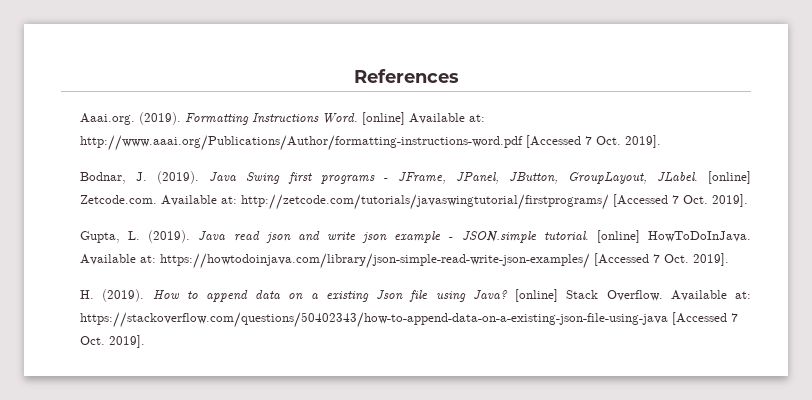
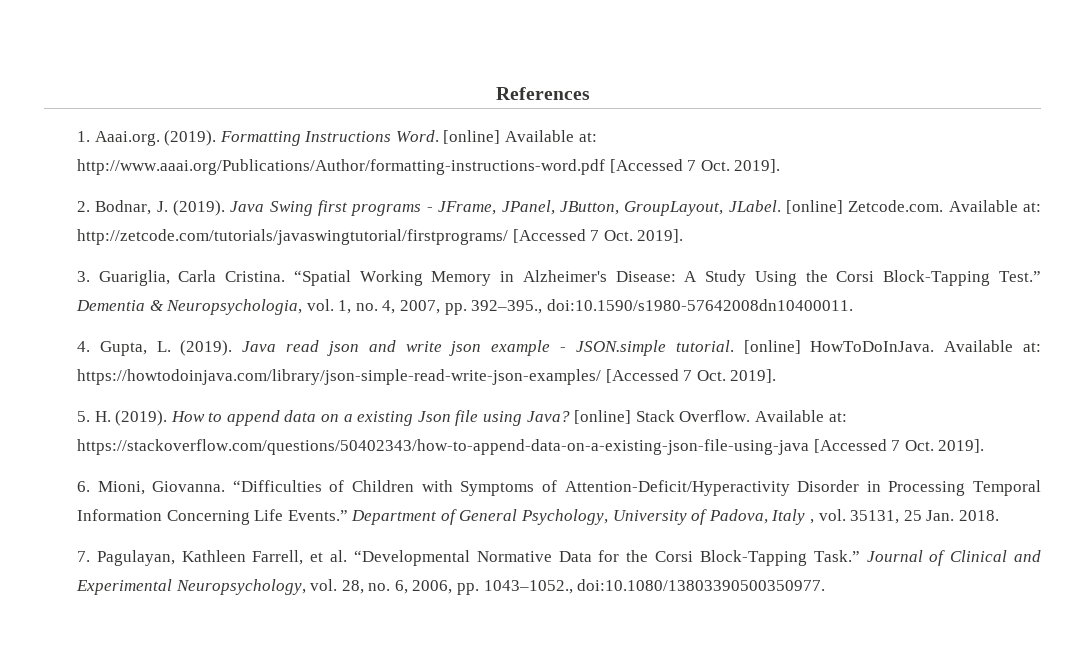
(459, 76) none -> [76,131,90,142] 1.
(662, 141) none -> [76,201,90,212] 2.
(749, 200) none -> [76,270,1041,286] [75,299,853,315] [76,341,90,352] 3. Guariglia, Carla Cristina. “Spatial Working Memory in Alzheimer's Disease: A Study Using the Corsi Block-Tapping Test.” Dementia & Neuropsychologia, vol. 1, no. 4, 2007, pp. 392–395., doi:10.1590/s1980-57642008dn10400011. // 4.
(730, 259) none -> [76,411,90,422] 5.
(146, 341) none -> [76,480,1041,496] [76,509,999,525] [76,550,1042,566] [75,579,826,595] // 6. Mioni, Giovanna. “Difficulties of Children with Symptoms of Attention-Deficit/Hyperactivity Disorder in Processing Temporal Information Concerning Life Events.” Department of General Psychology, University of Padova, Italy , vol. 35131, 25 Jan. 2018. // 7. Pagulayan, Kathleen Farrell, et al. “Developmental Normative Data for the Corsi Block-Tapping Task.” Journal of Clinical and Experimental Neuropsychology, vol. 28, no. 6, 2006, pp. 1043–1052., doi:10.1080/13803390500350977.

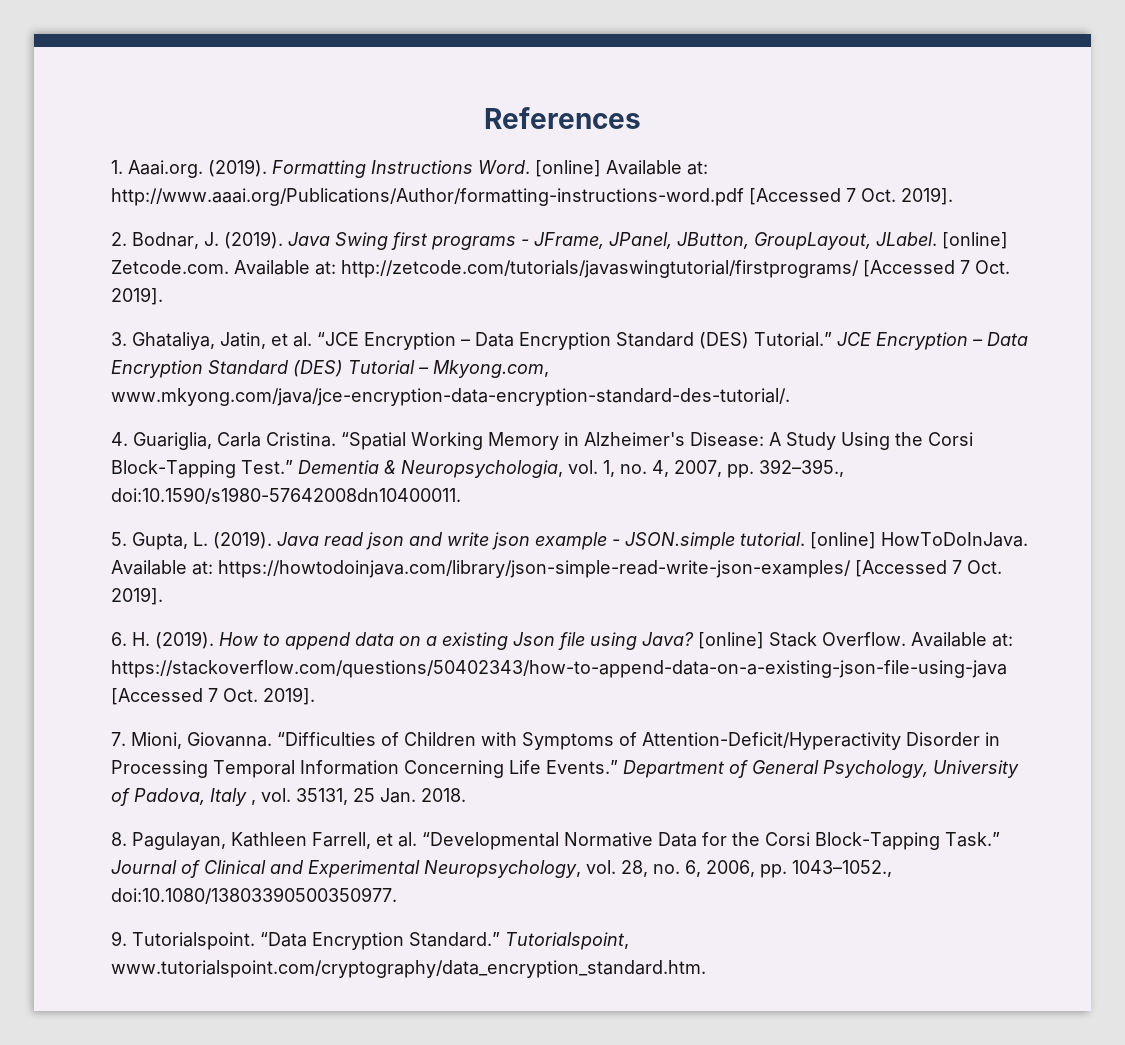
(90, 276) none -> [132,332,1029,350] [111,360,550,378] [111,388,791,406] [111,432,129,446] Ghataliya, Jatin, et al. “JCE Encryption – Data Encryption Standard (DES) Tutorial.” JCE Encryption – Data Encryption Standard (DES) Tutorial – Mkyong.com, www.mkyong.com/java/jce-encryption-data-encryption-standard-des-tutorial/. // 4.
[76,341,90,352] 4. -> [111,532,128,546] 5.
[76,411,90,422] 5. -> [111,632,128,646] 6.
[76,481,90,492] 6. -> [111,732,127,746] 7.
[76,551,90,562] 7. -> [111,832,128,846] 8.
(826, 585) none -> [111,931,630,950] [111,960,707,978] // 9. Tutorialspoint. “Data Encryption Standard.” Tutorialspoint, www.tutorialspoint.com/cryptography/data_encryption_standard.htm.

